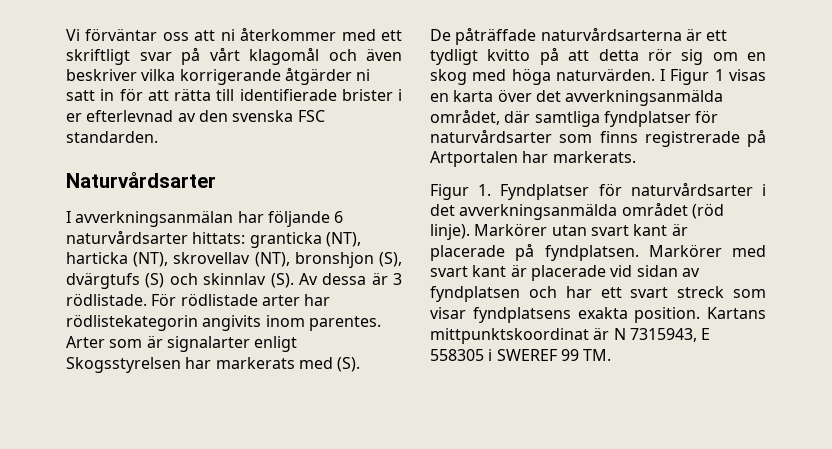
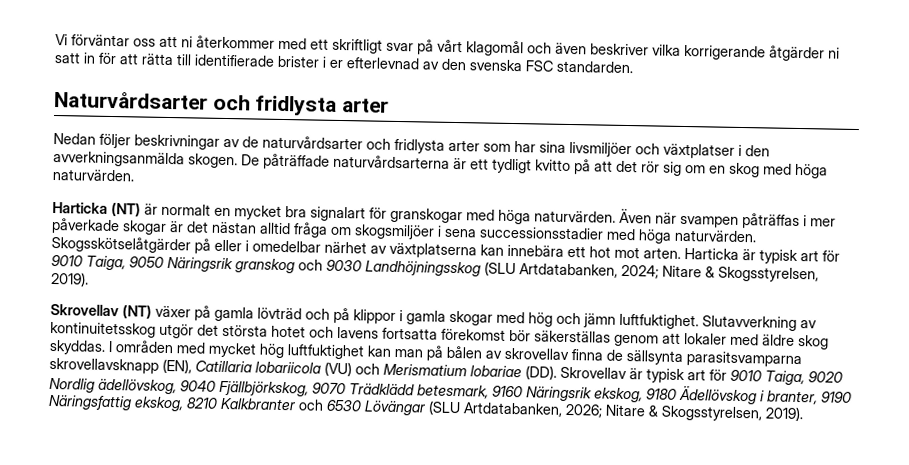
[66,210,344,227] [66,230,361,248] [66,252,403,268] [66,272,402,289] [66,293,331,306] [66,314,381,331] [66,335,298,352] [66,357,361,373] // I avverkningsanmälan har följande 6 naturvårdsarter hittats: granticka (NT), harticka (NT), skrovellav (NT), bronshjon (S), dvärgtufs (S) och skinnlav (S). Av dessa är 3 rödlistade. För rödlistade arter har rödlistekategorin angivits inom parentes. Arter som är signalarter enligt Skogsstyrelsen har markerats med (S). // -> [212,94,390,116] [53,132,770,159] [53,150,238,169] och fridlysta arter // Nedan följer beskrivningar av de naturvårdsarter och fridlysta arter som har sina livsmiljöer och växtplatser i den avverkningsanmälda skogen.
[598,49,639,61] detta -> [616,160,638,173] det
[660,69,766,85] [430,89,724,106] [430,109,719,127] [430,129,766,147] [430,151,636,167] [430,182,766,200] [430,202,724,220] [430,223,688,240] [430,243,766,261] [430,264,700,281] [430,286,766,302] [430,307,766,323] [430,327,711,344] [430,349,612,361] I Figur 1 visas en karta över det avverkningsanmälda området, där samtliga fyndplatser för naturvårdsarter som finns registrerade på Artportalen har markerats. // Figur 1. Fyndplatser för naturvårdsarter i det avverkningsanmälda området (röd linje). Markörer utan svart kant är placerade på fyndplatsen. Markörer med svart kant är placerade vid sidan av fyndplatsen och har ett svart streck som visar fyndplatsens exakta position. Kartans mittpunktskoordinat är N 7315943, E 558305 i SWEREF 99 TM. -> [52,201,836,230] [51,217,757,244] [51,235,840,264] [51,254,819,283] [51,271,89,287] [50,303,817,331] [50,321,829,350] [49,339,802,368] [49,357,844,386] [49,377,853,405] [48,394,804,422] // Harticka (NT) är normalt en mycket bra signalart för granskogar med höga naturvärden. Även när svampen påträffas i mer påverkade skogar är det nästan alltid fråga om skogsmiljöer i sena successionsstadier med höga naturvärden. Skogsskötselåtgärder på eller i omedelbar närhet av växtplatserna kan innebära ett hot mot arten. Harticka är typisk art för 9010 Taiga, 9050 Näringsrik granskog och 9030 Landhöjningsskog (SLU Artdatabanken, 2024; Nitare & Skogsstyrelsen, 2019). // Skrovellav (NT) växer på gamla lövträd och på klippor i gamla skogar med hög och jämn luftfuktighet. Slutavverkning av kontinuitetsskog utgör det största hotet och lavens fortsatta förekomst bör säkerställas genom att lokaler med äldre skog skyddas. I områden med mycket hög luftfuktighet kan man på bålen av skrovellav finna de sällsynta parasitsvamparna skrovellavsknapp (EN), Catillaria lobariicola (VU) och Merismatium lobariae (DD). Skrovellav är typisk art för 9010 Taiga, 9020 Nordlig ädellövskog, 9040 Fjällbjörkskog, 9070 Trädklädd betesmark, 9160 Näringsrik ekskog, 9180 Ädellövskog i branter, 9190 Näringsfattig ekskog, 8210 Kalkbranter och 6530 Lövängar (SLU Artdatabanken, 2026; Nitare & Skogsstyrelsen, 2019).

